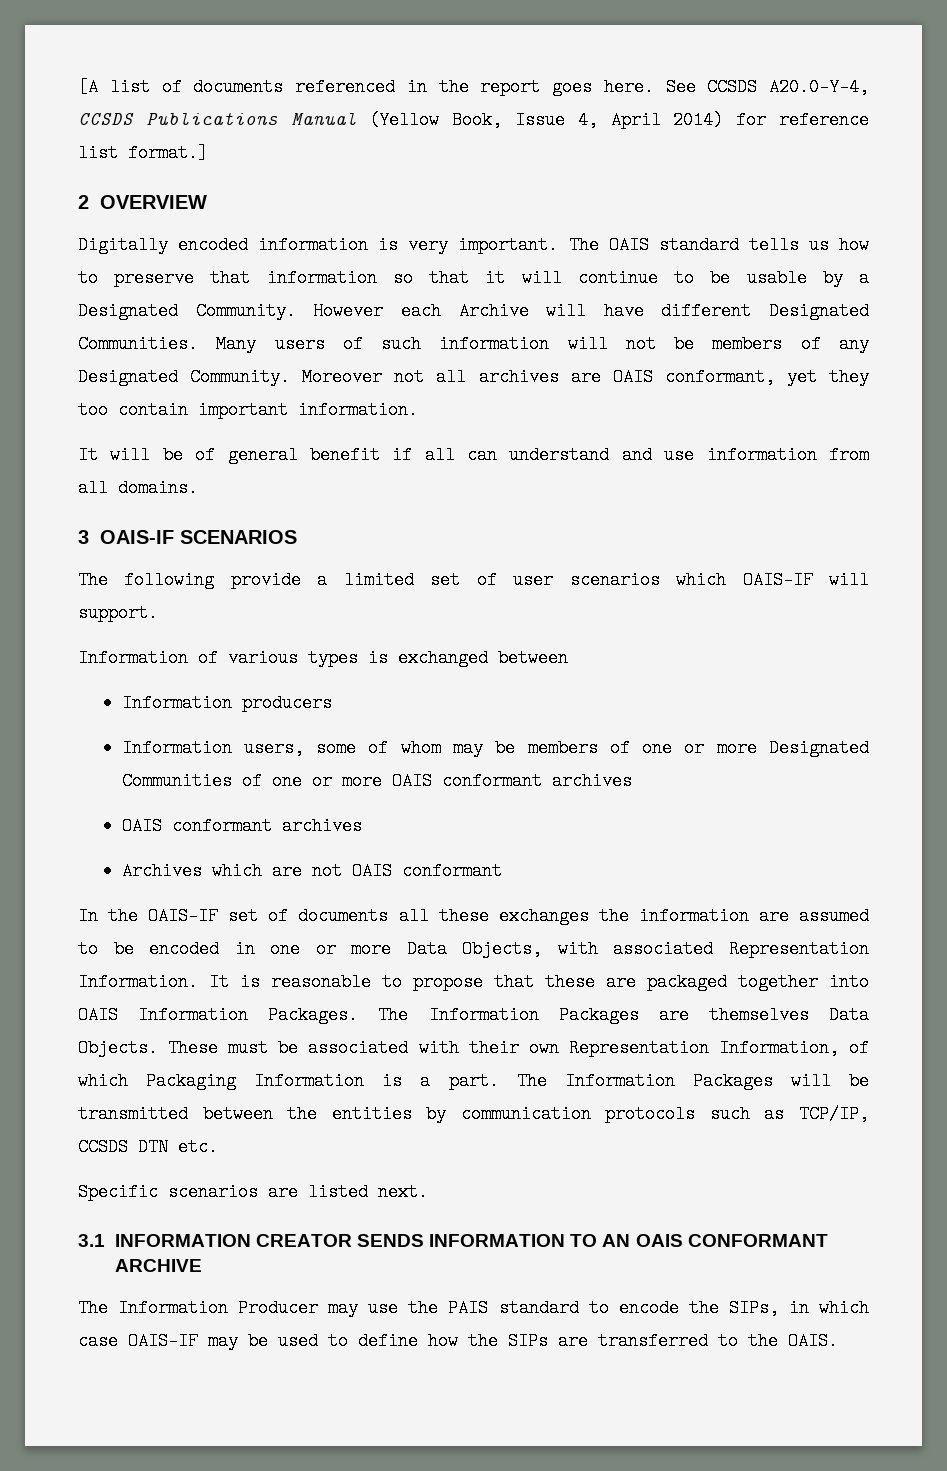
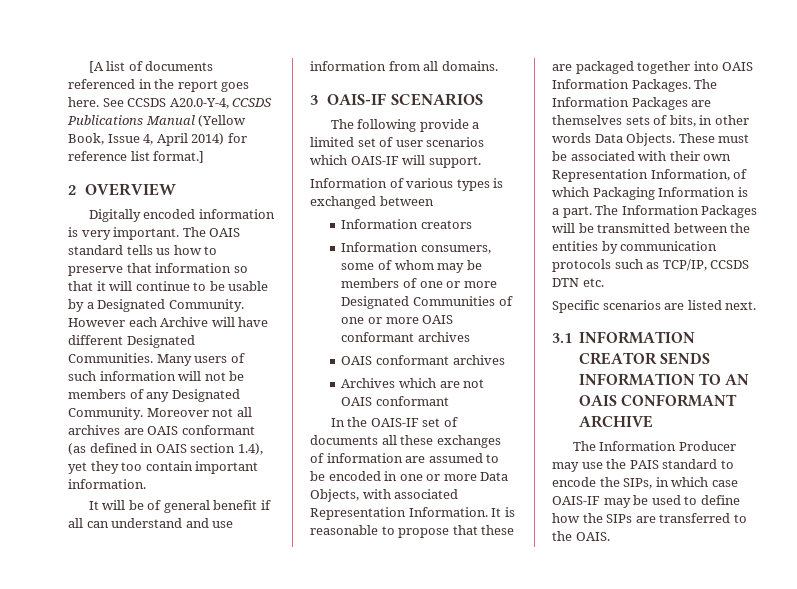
[664,368,775,386] conformant, -> [181,425,255,435] [68,443,263,455] conformant (as defined in OAIS section 1.4),
[241,694,332,712] [121,739,304,757] producers // Information users, -> [421,220,473,229] [341,242,492,254] creators // Information consumers,
[598,907,629,925] the -> [310,453,324,463] of
(809, 1015) none -> [625,115,749,127] [552,133,591,143] sets of bits, in other words

